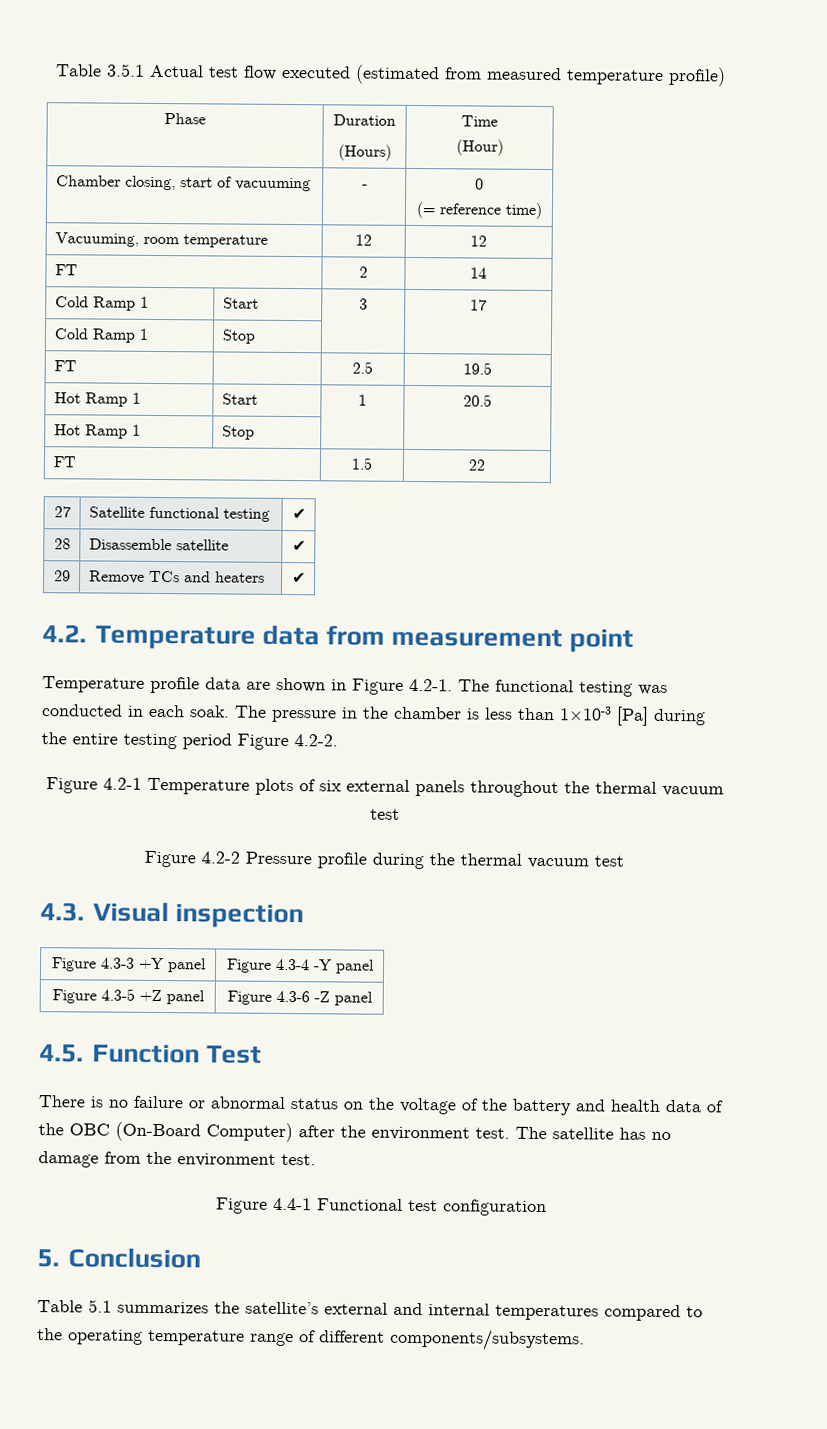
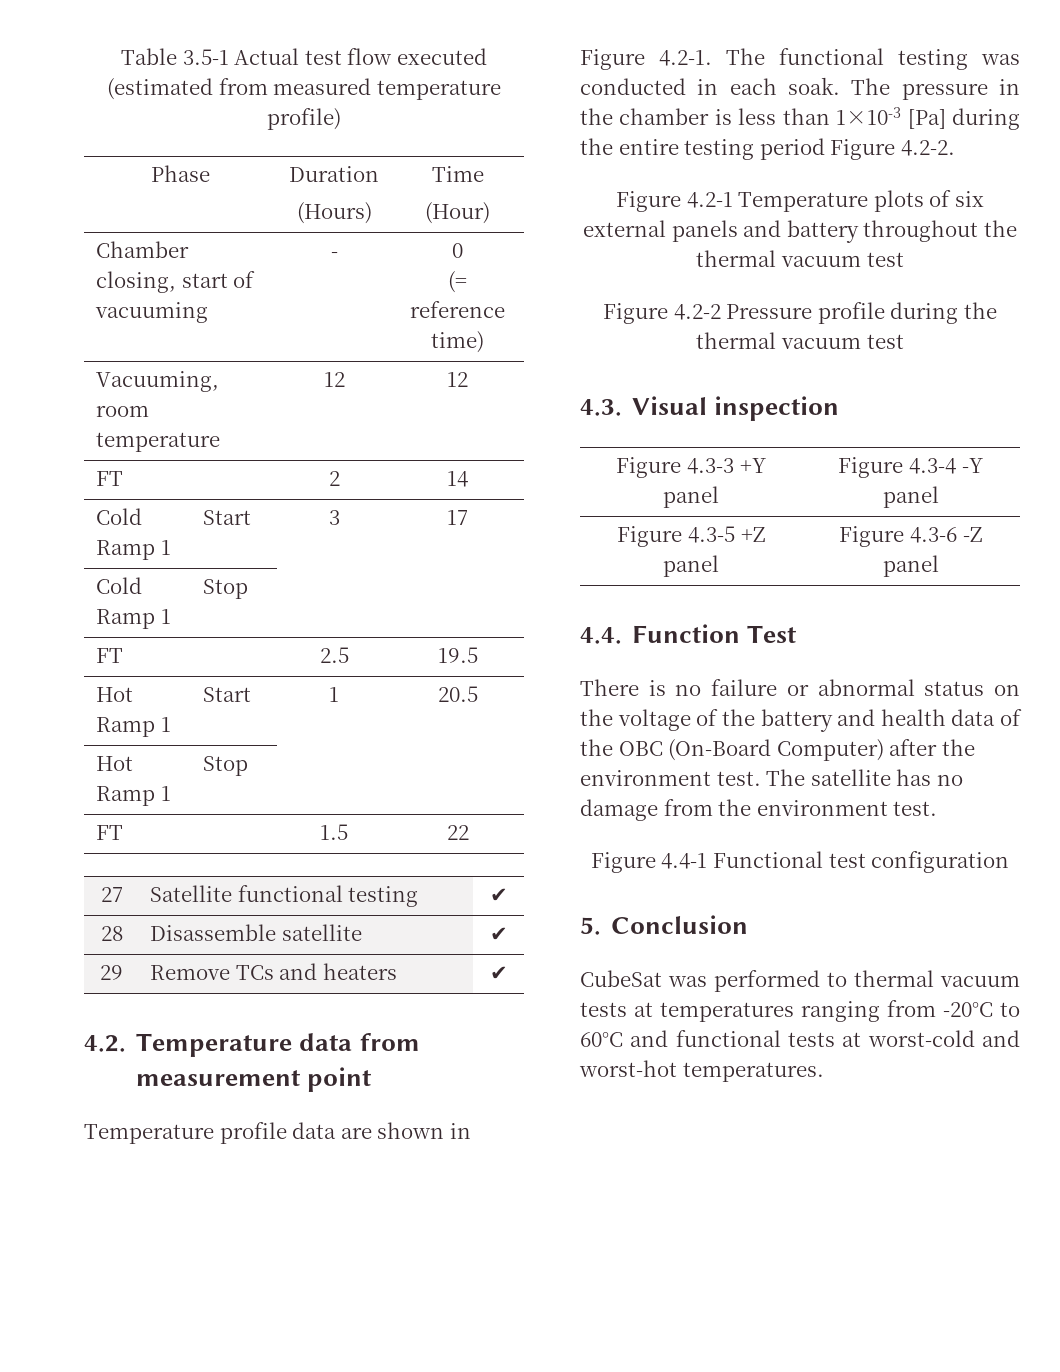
[55,63,145,77] Table 3.5.1 -> [121,48,229,65] Table 3.5-1
(465, 788) none -> [743,220,859,243] and battery
[39,1044,84,1063] 4.5. -> [580,627,622,644] 4.4.
[37,1299,703,1322] [37,1328,585,1352] Table 5.1 summarizes the satellite’s external and internal temperatures compared to the operating temperature range of different components/subsystems. -> [580,970,1020,992] [580,1000,1020,1022] [580,1030,1020,1047] [579,1060,824,1082] CubeSat was performed to thermal vacuum tests at temperatures ranging from -20°C to 60°C and functional tests at worst-cold and worst-hot temperatures.

